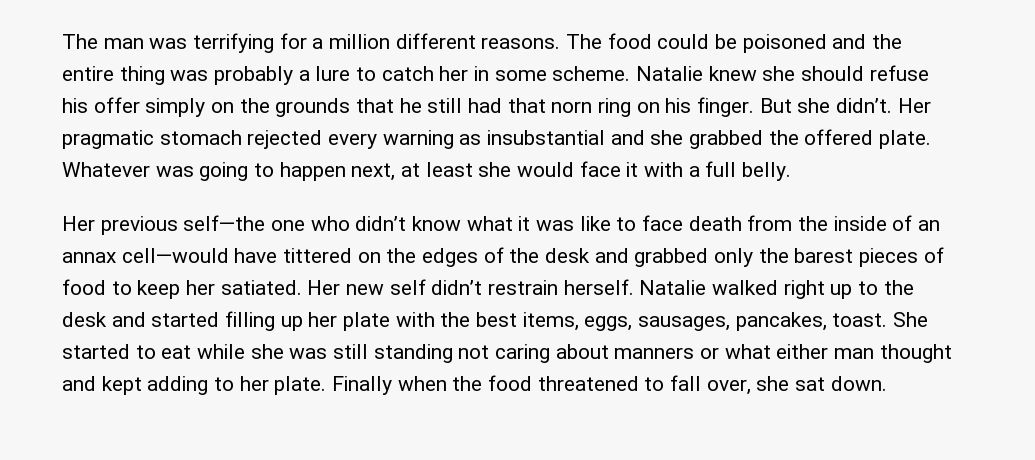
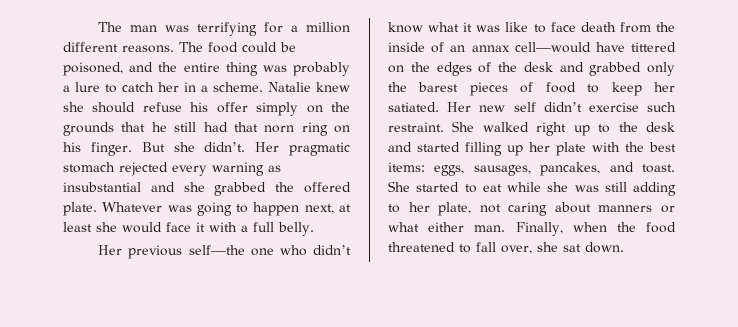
[742,34,827,53] poisoned -> [63,62,123,76] poisoned,
[494,70,547,81] some -> [201,85,208,92] a
[488,279,707,295] restrain herself. Natalie -> [588,102,676,112] [388,121,475,132] exercise such restraint. She
[522,312,579,331] items, -> [388,162,425,172] items:
(827, 321) none -> [609,162,634,172] and
[373,344,453,363] standing -> [633,182,676,196] [388,202,472,216] adding to her plate,
[834,344,952,363] [62,376,393,395] man thought and kept adding to her plate. Finally -> [474,222,563,236] man. Finally,

